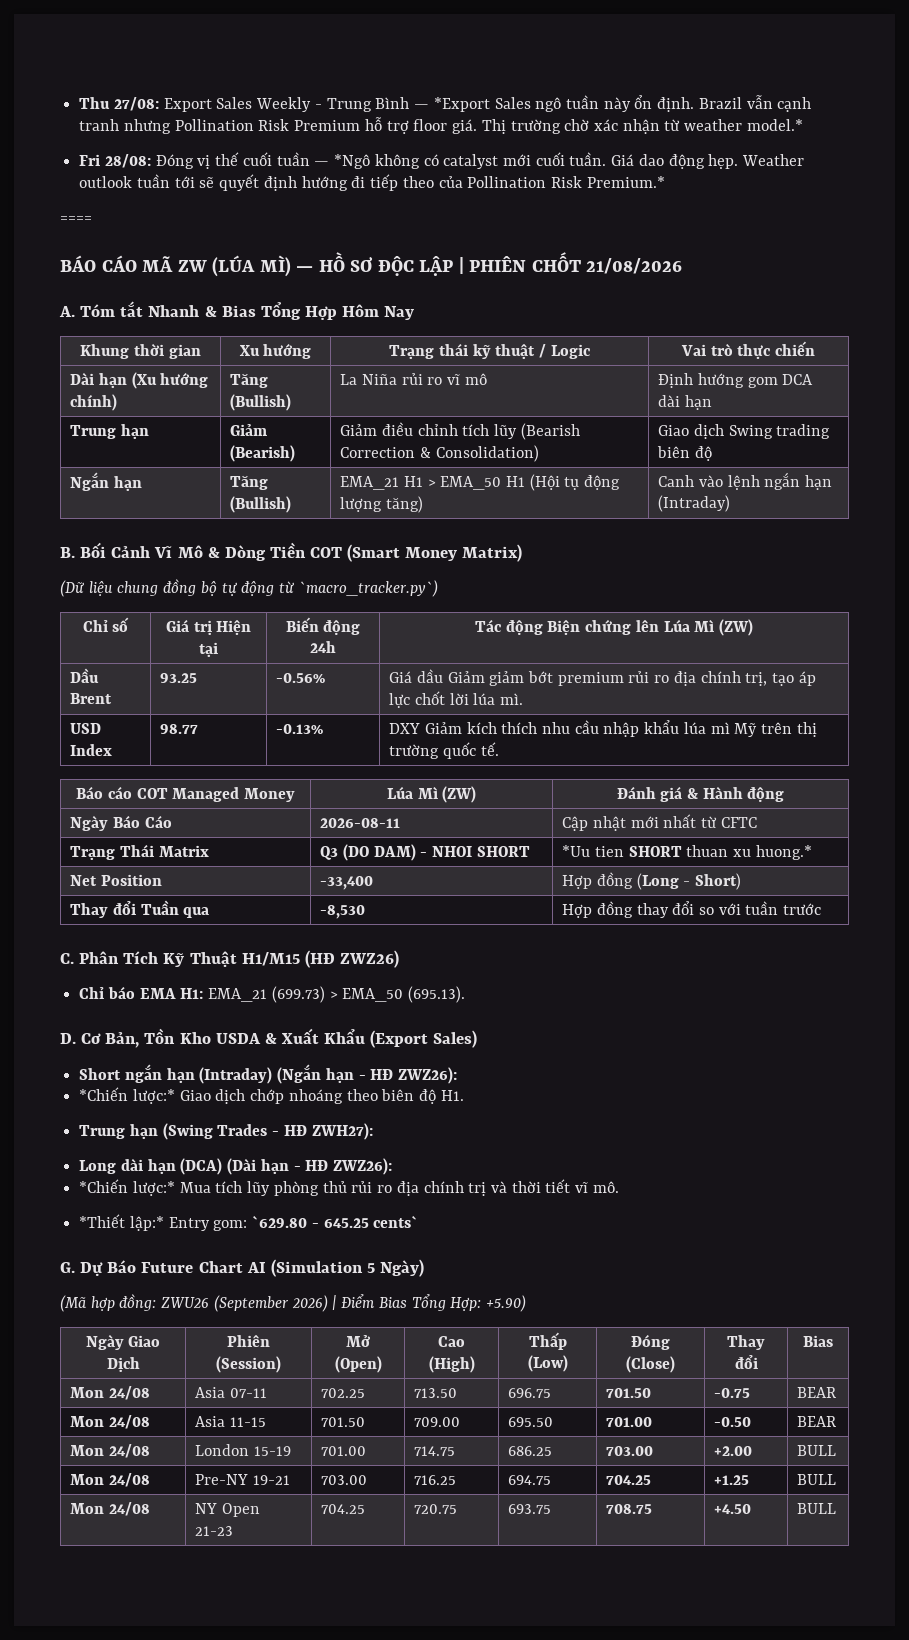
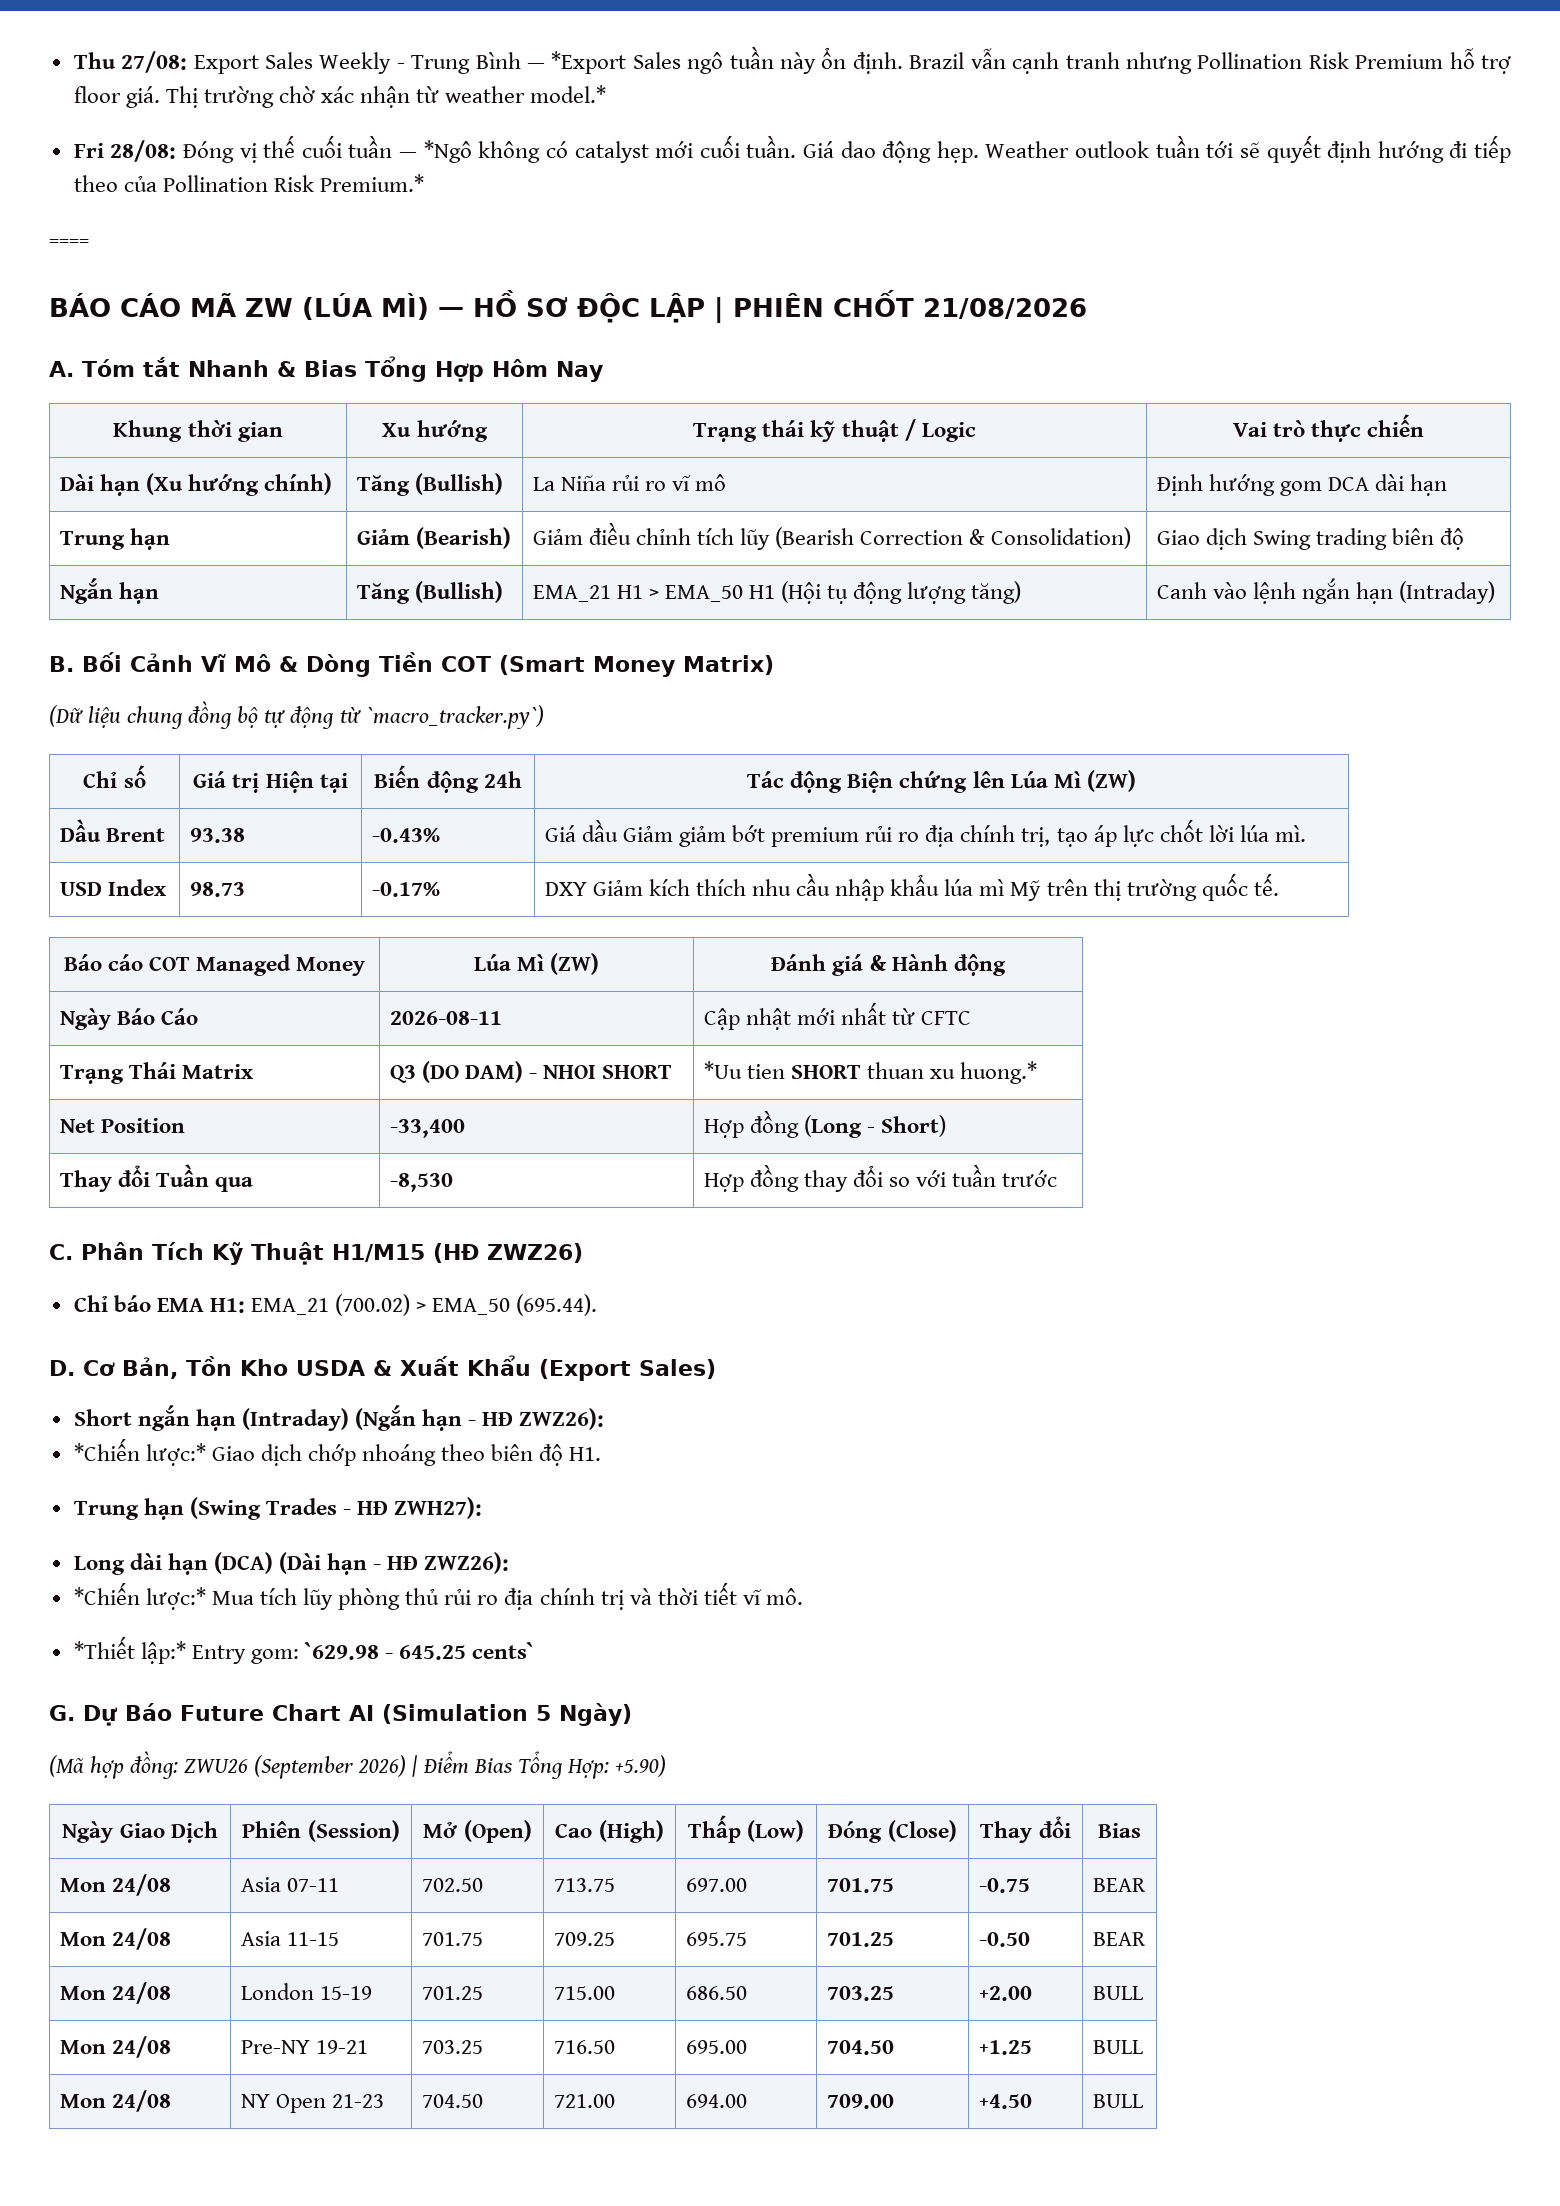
[160,673,198,683] [276,673,326,683] 93.25 | -0.56% -> [189,828,245,843] [371,827,440,843] 93.38 | -0.43%
[160,724,199,734] [276,724,324,734] 98.77 | -0.13% -> [189,882,245,897] [371,881,440,897] 98.73 | -0.17%
[271,986,466,1003] (699.73) > EMA_50 (695.13). -> [335,1294,598,1316] (700.02) > EMA_50 (695.44).
[252,1215,308,1228] `629.80 -> [304,1642,380,1660] `629.98
[321,1388,366,1398] [414,1388,458,1398] [508,1388,552,1398] [606,1388,652,1398] 702.25 | 713.50 | 696.75 | 701.50 -> [421,1878,483,1892] [553,1878,615,1892] [685,1878,747,1892] [826,1878,894,1893] 702.50 | 713.75 | 697.00 | 701.75
[321,1417,366,1427] [414,1417,461,1427] [508,1417,554,1427] [606,1417,653,1427] 701.50 | 709.00 | 695.50 | 701.00 -> [421,1932,483,1946] [553,1932,615,1946] [685,1932,747,1946] [826,1932,894,1947] 701.75 | 709.25 | 695.75 | 701.25
[321,1446,367,1456] [414,1446,456,1456] [508,1446,553,1456] [606,1446,654,1456] 701.00 | 714.75 | 686.25 | 703.00 -> [421,1986,483,2000] [553,1986,615,2000] [685,1986,747,2000] [826,1986,894,2001] 701.25 | 715.00 | 686.50 | 703.25
[321,1475,368,1485] [414,1475,457,1485] [508,1475,552,1485] [606,1475,652,1485] 703.00 | 716.25 | 694.75 | 704.25 -> [421,2040,483,2054] [553,2040,615,2054] [685,2040,747,2054] [826,2040,894,2055] 703.25 | 716.50 | 695.00 | 704.50
[321,1504,366,1514] [414,1504,458,1514] [508,1504,552,1514] [606,1504,653,1514] 704.25 | 720.75 | 693.75 | 708.75 -> [421,2094,483,2108] [553,2094,615,2108] [685,2094,747,2108] [826,2094,894,2109] 704.50 | 721.00 | 694.00 | 709.00

